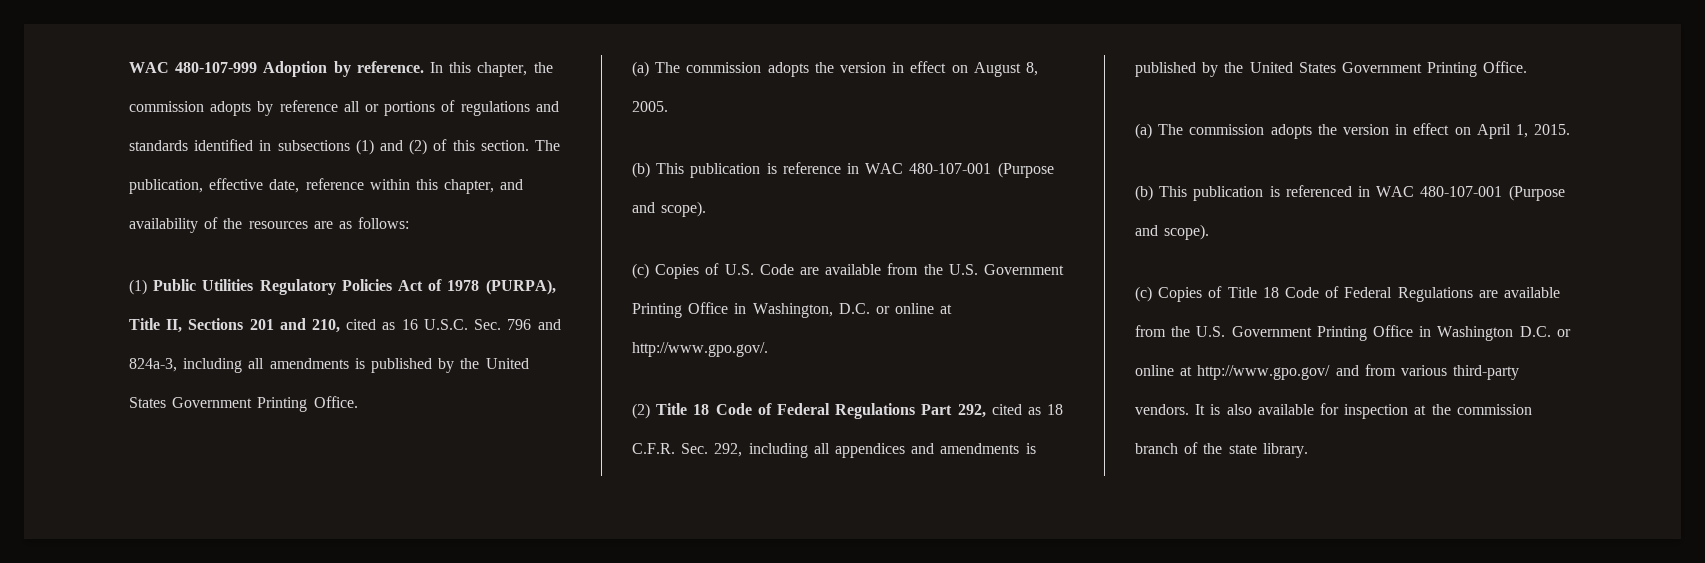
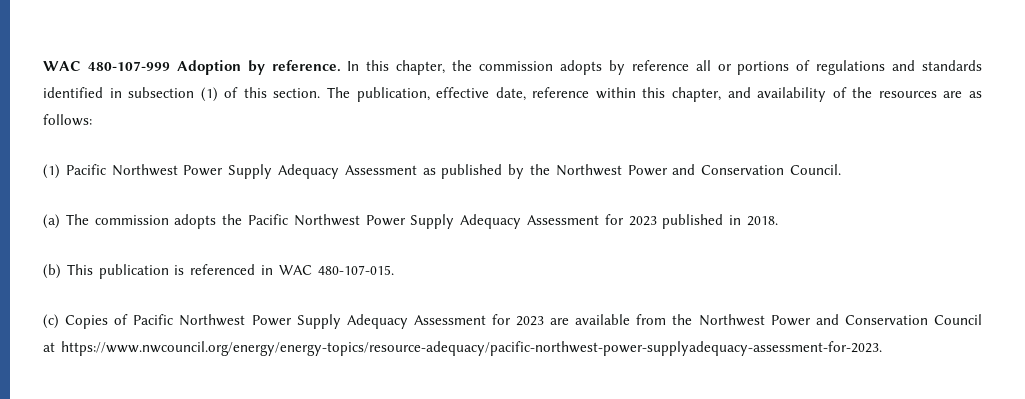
[277,139,428,155] subsections (1) and (2) -> [128,87,218,102] subsection (1)
[153,279,556,295] [129,318,561,333] [129,358,529,373] [129,396,358,412] [632,61,1039,77] [632,101,668,112] [632,162,1054,178] [632,201,707,217] [632,263,1065,279] [632,302,953,318] [632,342,768,357] [632,403,1064,419] [632,443,1036,458] [1135,61,1528,77] [1135,123,1571,139] Public Utilities Regulatory Policies Act of 1978 (PURPA), Title II, Sections 201 and 210, cited as 16 U.S.C. Sec. 796 and 824a-3, including all amendments is published by the United States Government Printing Office. // (a) The commission adopts the version in effect on August 8, 2005. // (b) This publication is reference in WAC 480-107-001 (Purpose and scope). // (c) Copies of U.S. Code are available from the U.S. Government Printing Office in Washington, D.C. or online at http://www.gpo.gov/. // (2) Title 18 Code of Federal Regulations Part 292, cited as 18 C.F.R. Sec. 292, including all appendices and amendments is published by the United States Government Printing Office. // (a) The commission adopts the version in effect on April 1, 2015. -> [65,164,842,179] [43,214,779,229] Pacific Northwest Power Supply Adequacy Assessment as published by the Northwest Power and Conservation Council. // (a) The commission adopts the Pacific Northwest Power Supply Adequacy Assessment for 2023 published in 2018.
[1420,185,1565,201] [1135,224,1210,240] [1135,286,1561,302] [1135,325,1571,341] [1135,364,1520,380] [1135,403,1532,419] [1135,442,1308,458] 480-107-001 (Purpose and scope). // (c) Copies of Title 18 Code of Federal Regulations are available from the U.S. Government Printing Office in Washington D.C. or online at http://www.gpo.gov/ and from various third-party vendors. It is also available for inspection at the commission branch of the state library. -> [317,265,394,275] [43,314,982,329] [43,341,882,356] 480-107-015. // (c) Copies of Pacific Northwest Power Supply Adequacy Assessment for 2023 are available from the Northwest Power and Conservation Council at https://www.nwcouncil.org/energy/energy-topics/resource-adequacy/pacific-northwest-power-supplyadequacy-assessment-for-2023.

